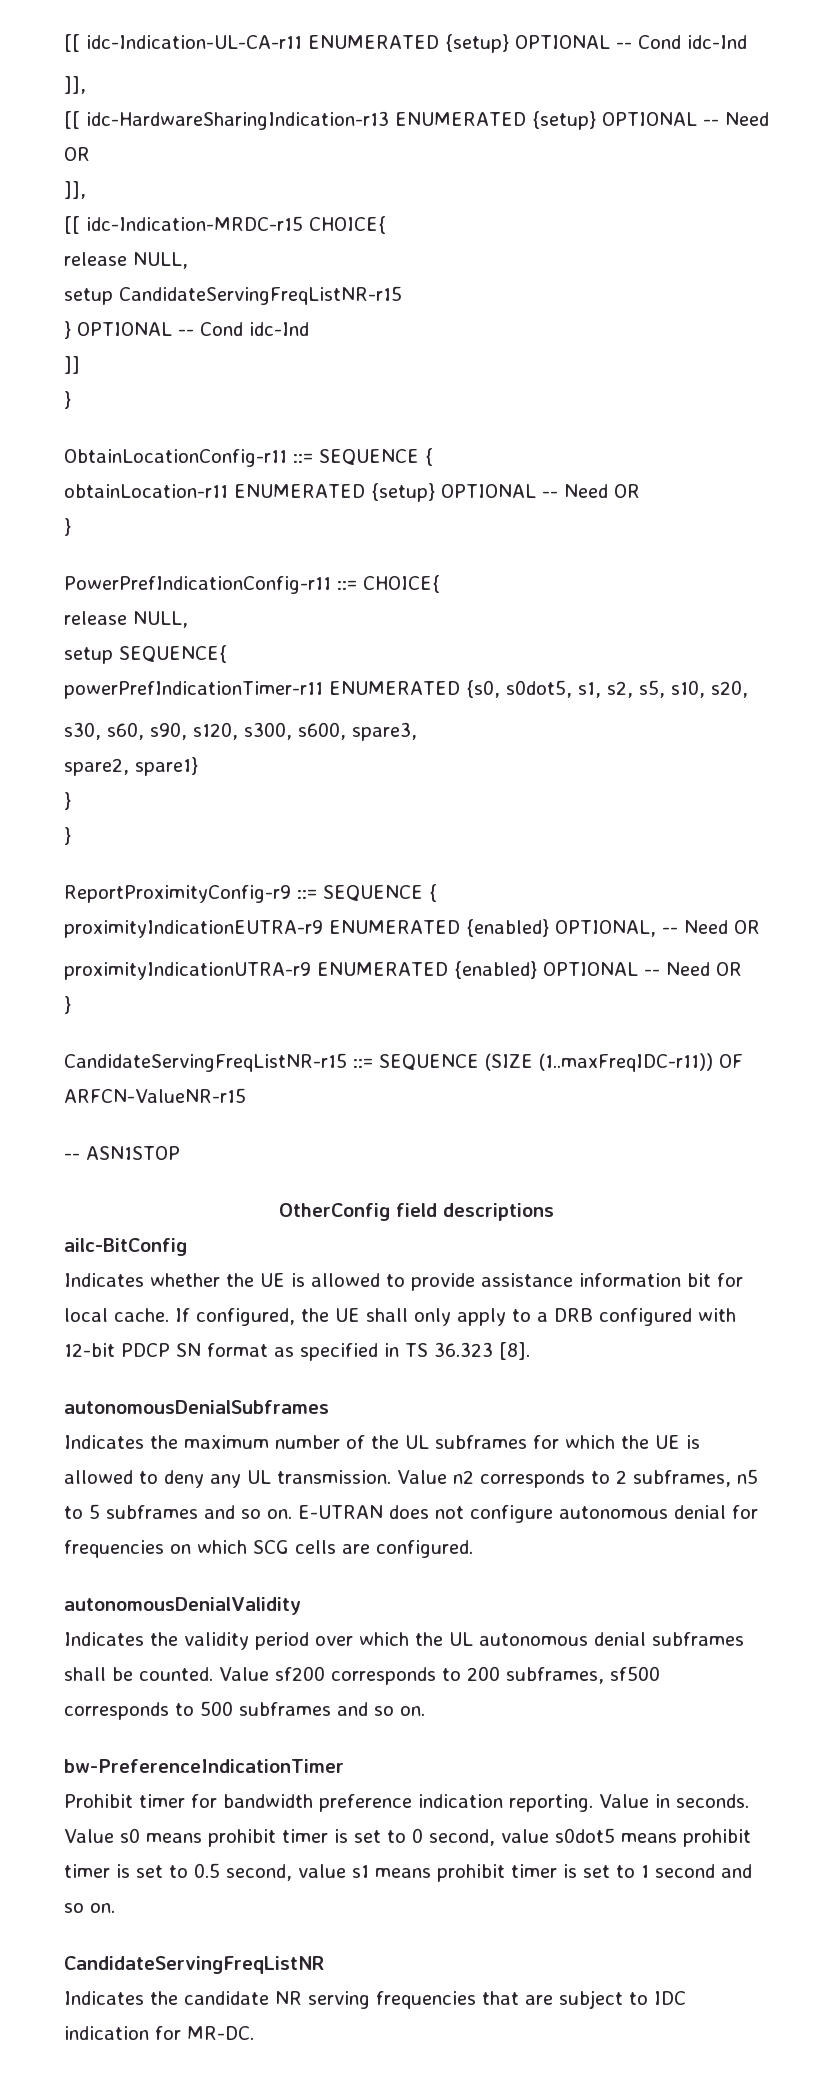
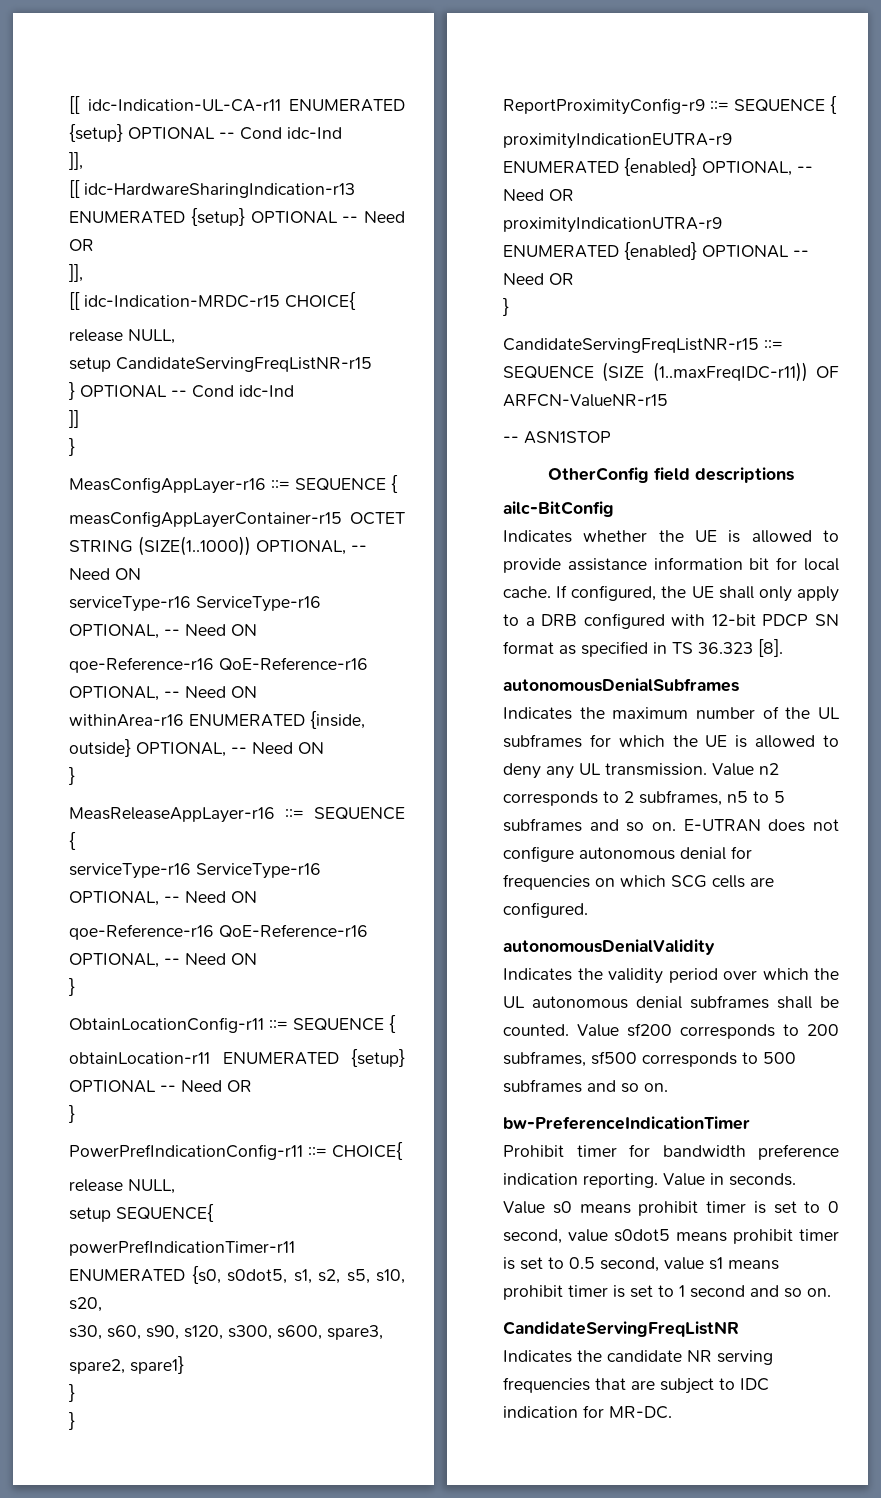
(71, 400) none -> [69,475,398,494] [69,511,405,528] [69,536,367,556] [69,568,141,580] [69,596,321,612] [69,624,257,639] [69,657,368,673] [69,686,257,701] [69,711,365,729] [69,739,324,757] [69,767,75,785] [69,807,405,823] [69,832,76,850] [69,863,321,879] [69,891,257,906] [69,924,368,940] [69,953,257,968] [69,978,75,996] // MeasConfigAppLayer-r16 ::= SEQUENCE { // measConfigAppLayerContainer-r15 OCTET STRING (SIZE(1..1000)) OPTIONAL, -- Need ON // serviceType-r16 ServiceType-r16 OPTIONAL, -- Need ON // qoe-Reference-r16 QoE-Reference-r16 OPTIONAL, -- Need ON // withinArea-r16 ENUMERATED {inside, outside} OPTIONAL, -- Need ON // } // MeasReleaseAppLayer-r16 ::= SEQUENCE { // serviceType-r16 ServiceType-r16 OPTIONAL, -- Need ON // qoe-Reference-r16 QoE-Reference-r16 OPTIONAL, -- Need ON // }

